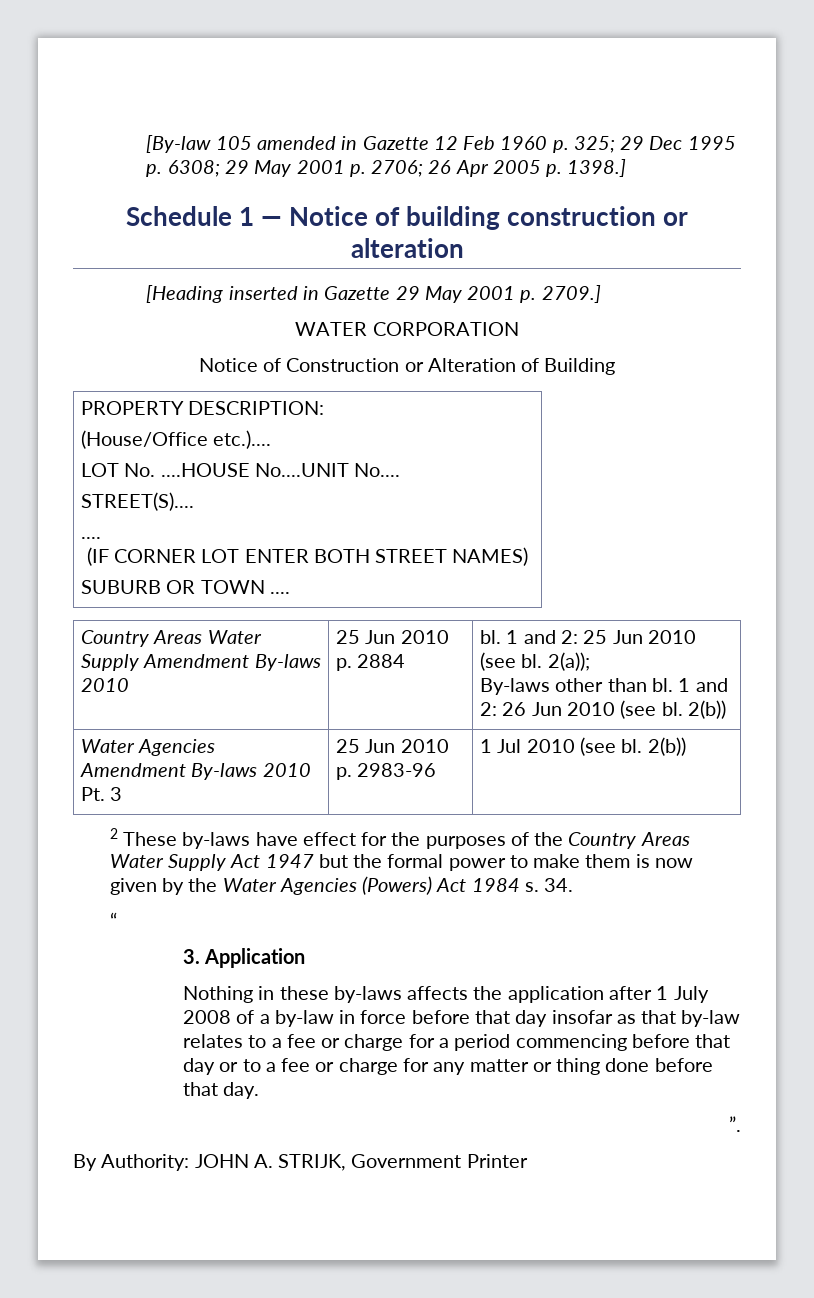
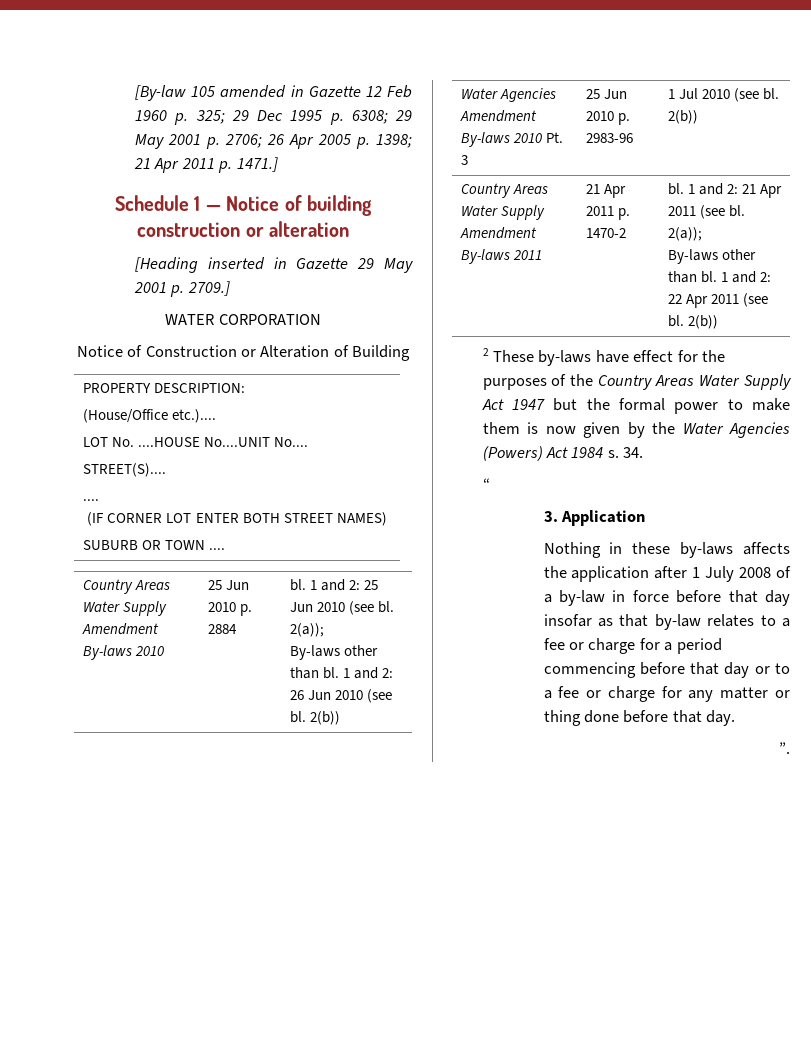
[567,159,627,177] 1398.] -> [376,134,412,148] [134,157,278,173] 1398; 21 Apr 2011 p. 1471.]
(686, 746) none -> [460,183,548,198] [460,205,545,220] [459,227,537,239] [460,249,542,264] [585,184,626,198] [585,206,630,220] [585,228,626,238] [667,183,783,198] [667,205,745,219] [667,227,702,241] [667,249,756,264] [667,271,771,283] [667,293,768,308] [667,315,718,329] // Country Areas Water Supply Amendment By-laws 2011 | 21 Apr 2011 p. 1470-2 | bl. 1 and 2: 21 Apr 2011 (see bl. 2(a)); // By-laws other than bl. 1 and 2: 22 Apr 2011 (see bl. 2(b))
[73,1154,528,1171] // By Authority: JOHN A. STRIJK, Government Printer -> (790, 748) none

